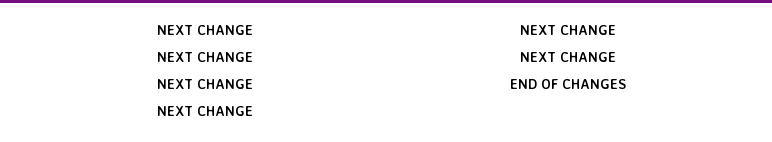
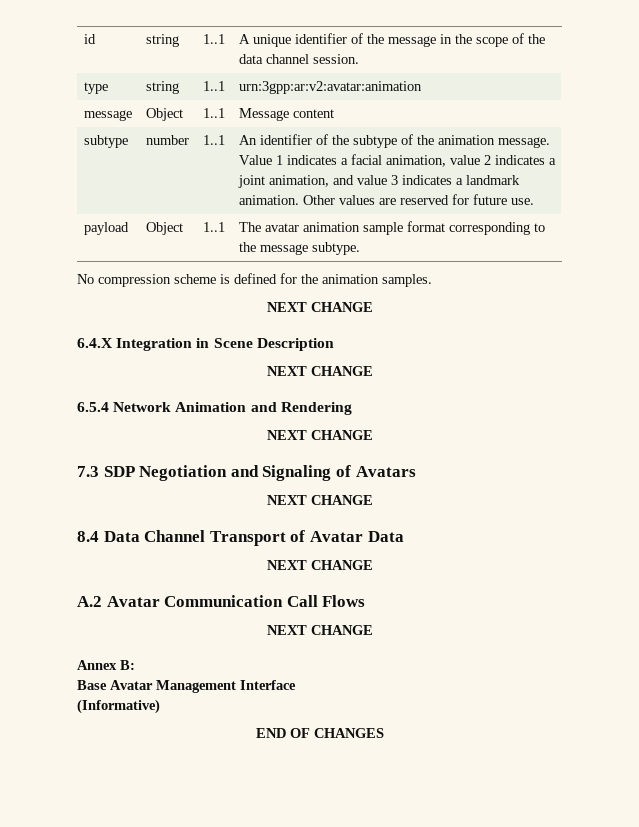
[156,25,253,35] [156,52,253,62] [156,79,253,89] [156,106,253,116] [519,25,616,35] [519,52,616,62] NEXT CHANGE // NEXT CHANGE // NEXT CHANGE // NEXT CHANGE // NEXT CHANGE // NEXT CHANGE -> [83,34,96,44] [145,34,179,47] [202,34,225,44] [238,33,545,47] [238,54,359,64] [83,82,108,94] [145,81,179,94] [202,81,225,91] [238,81,422,94] [83,110,132,121] [145,108,183,121] [202,108,225,118] [238,108,334,121] [83,135,128,148] [145,135,189,145] [202,135,225,145] [238,134,550,148] [238,154,556,167] [237,175,520,188] [238,194,534,205] [83,222,129,235] [145,222,183,235] [202,222,225,232] [238,221,545,235] [238,242,360,255] [77,273,432,287] [266,302,373,312] [77,338,334,351] [266,366,373,376] [77,402,352,415] [266,430,373,440] [77,465,416,481] [266,495,373,505] [77,530,404,546] [266,560,373,570] [77,595,366,607] [266,625,373,635] [77,660,135,670] [77,680,296,693] [77,699,160,714] id | string | 1..1 | A unique identifier of the message in the scope of the data channel session. // type | string | 1..1 | urn:3gpp:ar:v2:avatar:animation // message | Object | 1..1 | Message content // subtype | number | 1..1 | An identifier of the subtype of the animation message. Value 1 indicates a facial animation, value 2 indicates a joint animation, and value 3 indicates a landmark animation. Other values are reserved for future use. // payload | Object | 1..1 | The avatar animation sample format corresponding to the message subtype. // No compression scheme is defined for the animation samples. // NEXT CHANGE // 6.4.X Integration in Scene Description // NEXT CHANGE // 6.5.4 Network Animation and Rendering // NEXT CHANGE // 7.3 SDP Negotiation and Signaling of Avatars // NEXT CHANGE // 8.4 Data Channel Transport of Avatar Data // NEXT CHANGE // A.2 Avatar Communication Call Flows // NEXT CHANGE // Annex B: // Base Avatar Management Interface // (Informative)

